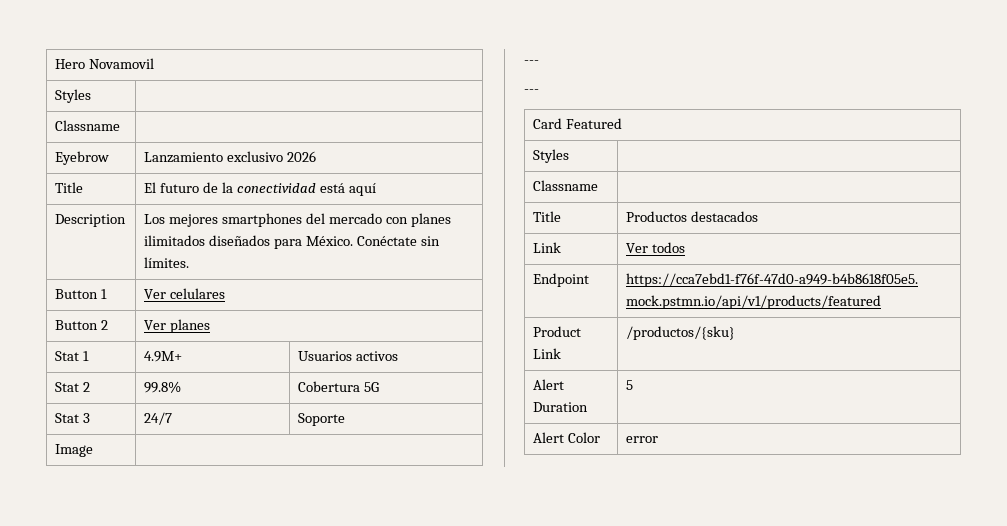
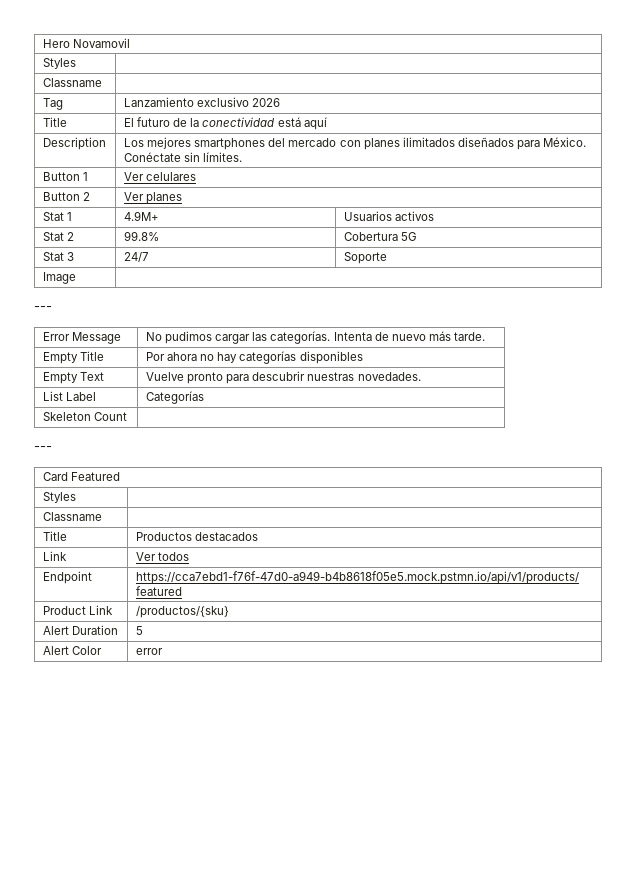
[55,151,110,165] Eyebrow -> [42,98,63,110] Tag
(539, 62) none -> [42,332,122,344] [145,331,485,344] [42,351,105,364] [145,351,363,364] [42,372,105,384] [145,371,421,384] [42,391,97,401] [145,391,204,404] [42,412,128,421] // Error Message | No pudimos cargar las categorías. Intenta de nuevo más tarde. // Empty Title | Por ahora no hay categorías disponibles // Empty Text | Vuelve pronto para descubrir nuestras novedades. // List Label | Categorías // Skeleton Count |

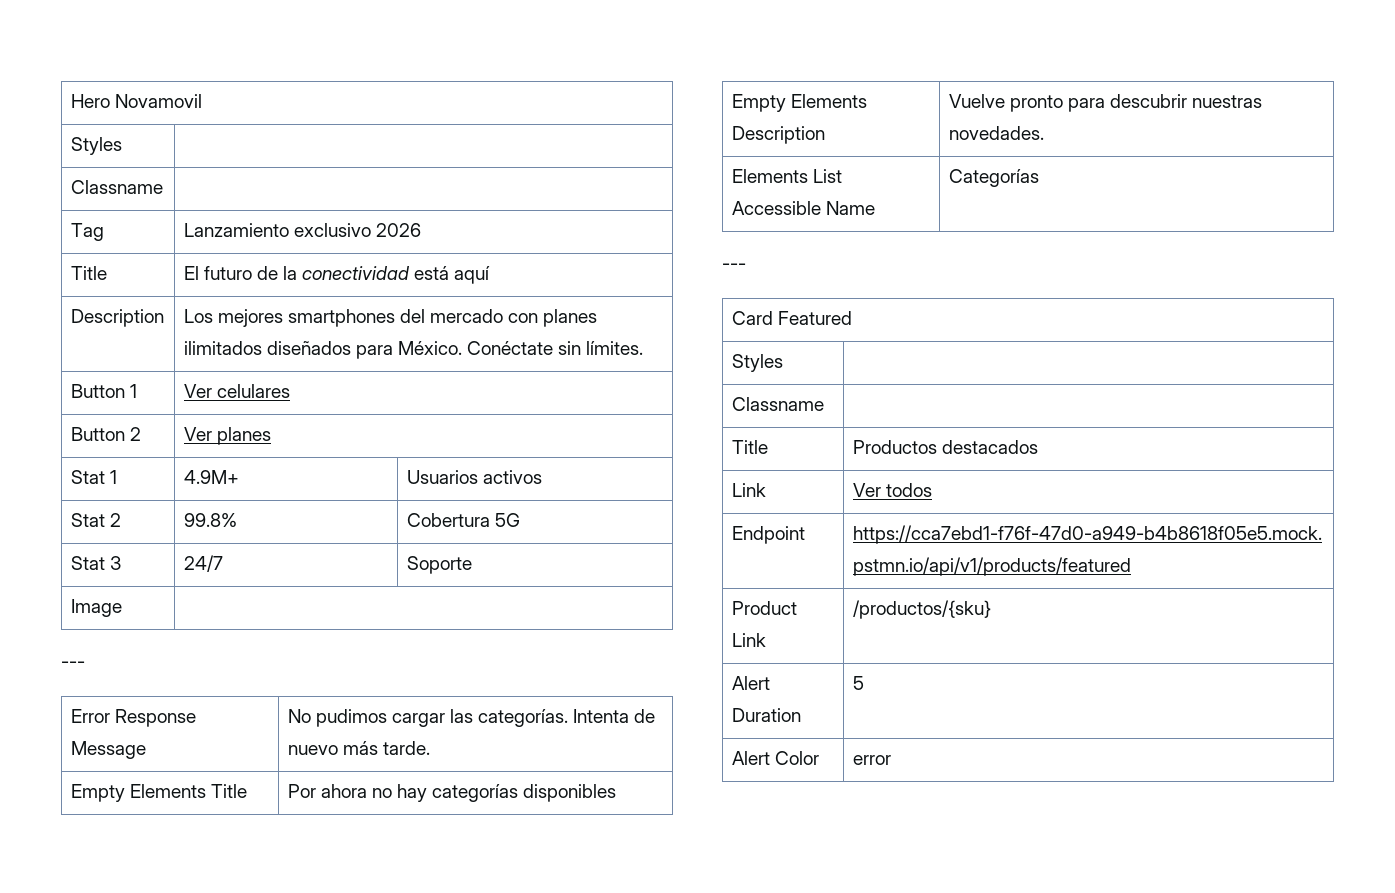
(70, 336) none -> [114,709,196,727] Response
(78, 358) none -> [129,784,206,798] Elements
[80,372,105,381] Text -> [790,94,867,108] [731,126,825,144] Elements Description
[42,391,97,401] List Label -> [731,169,842,183] [731,201,875,215] Elements List Accessible Name
[42,412,128,421] // Skeleton Count | -> (1039, 178) none

